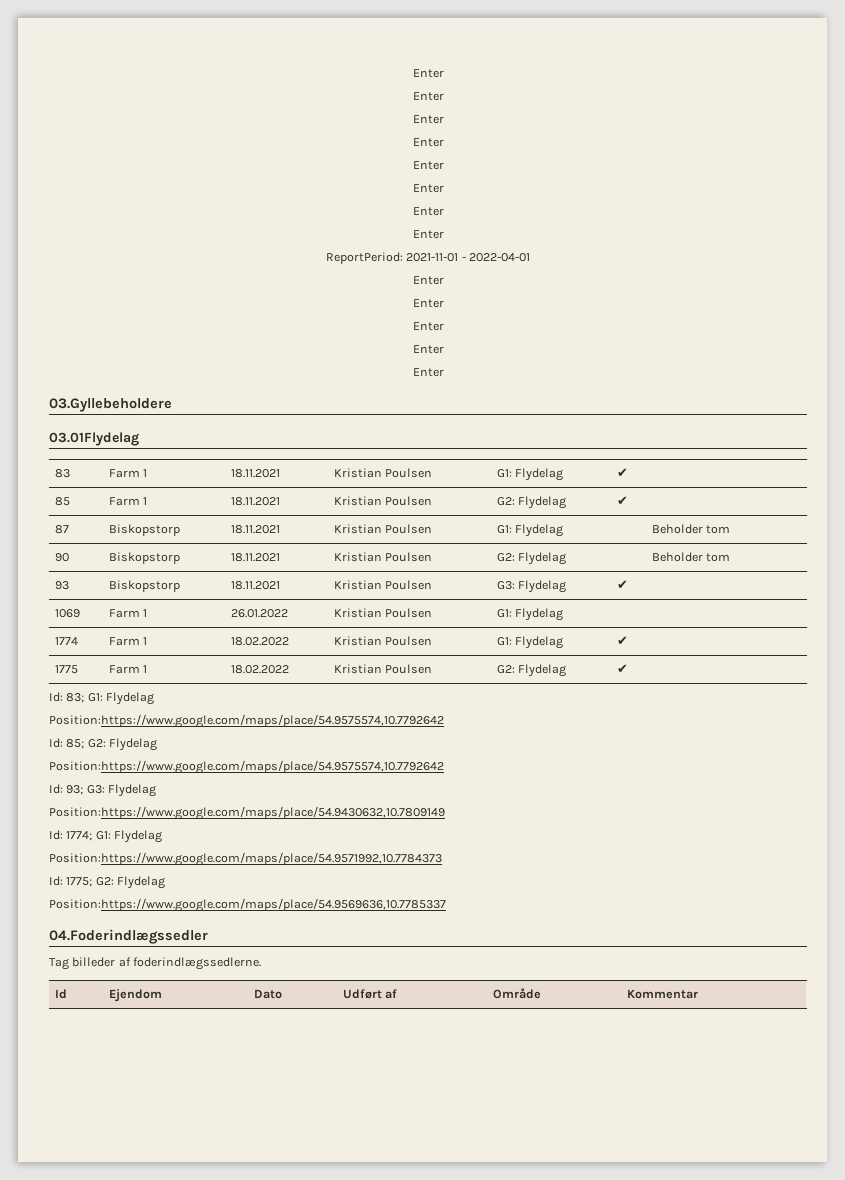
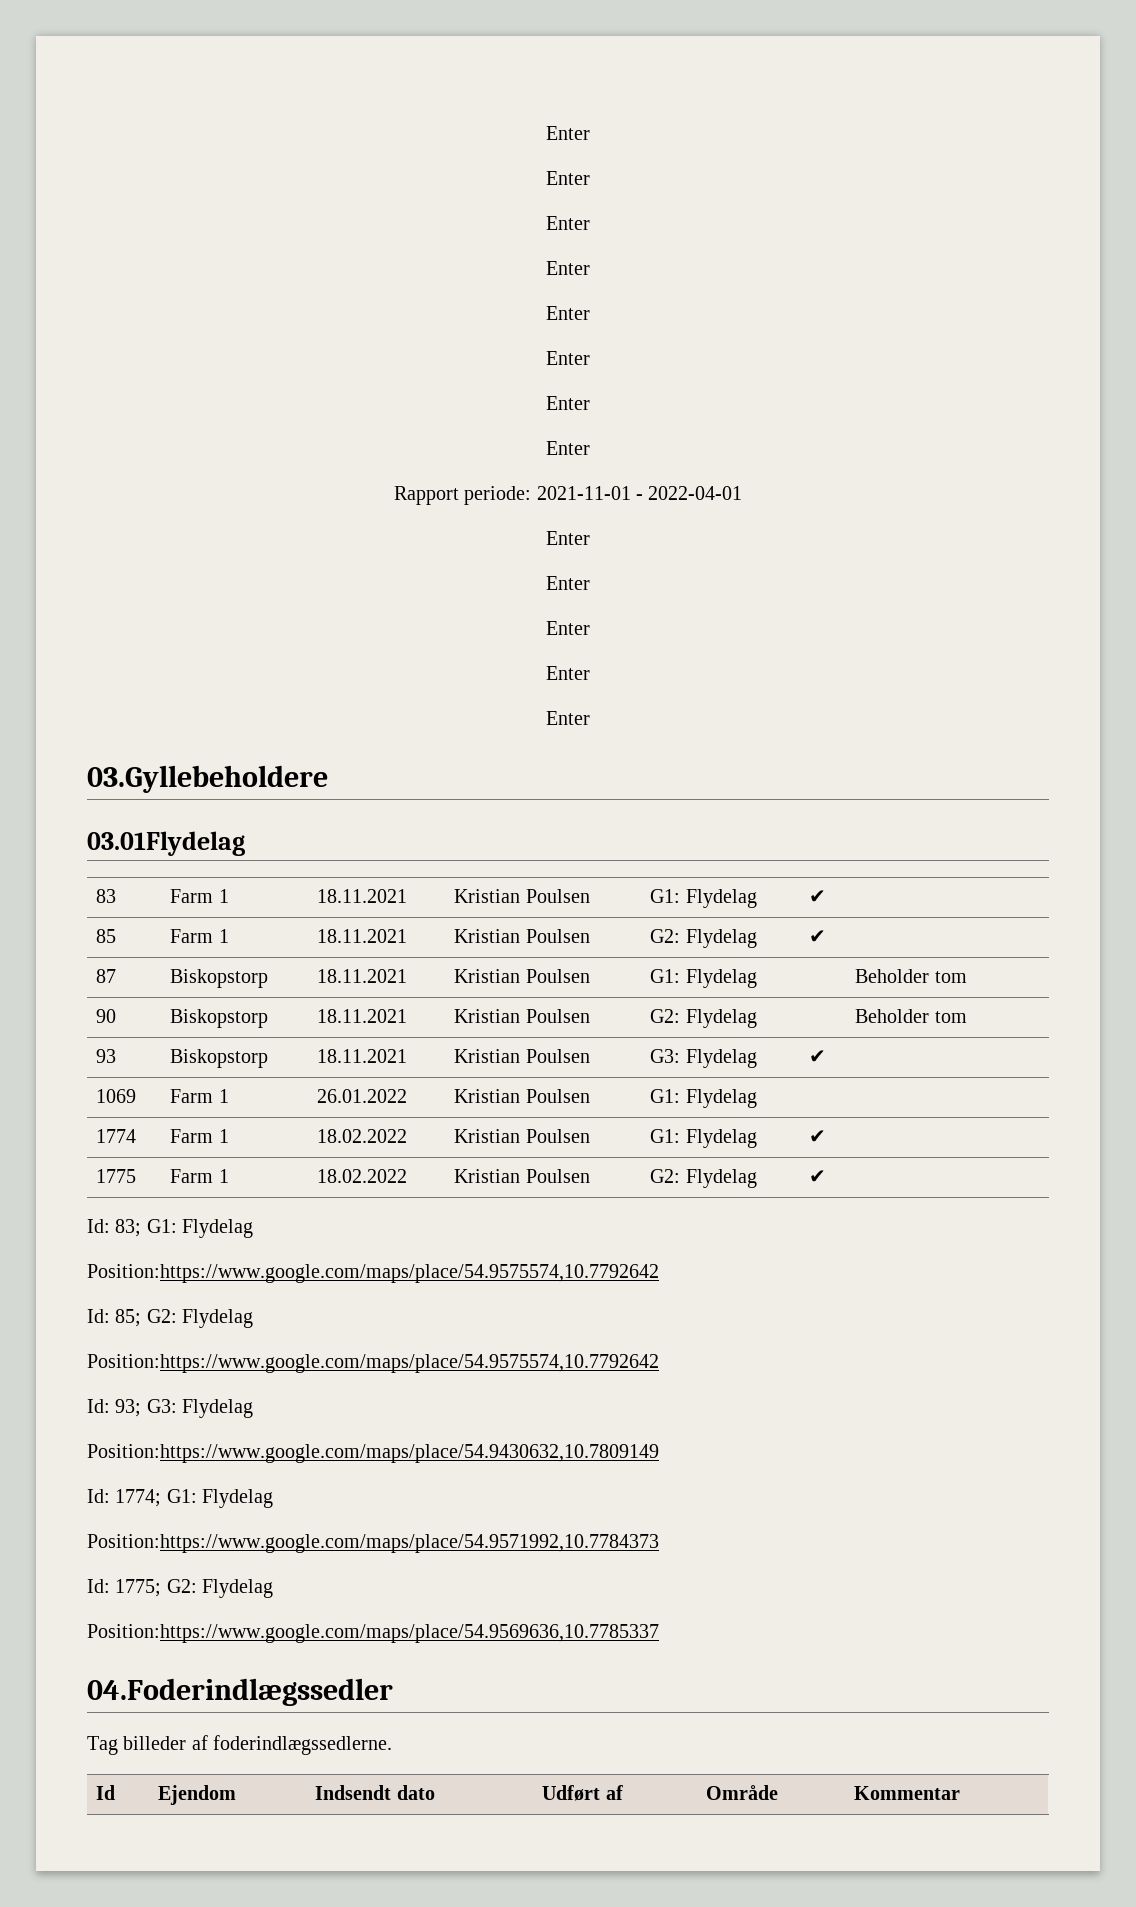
[325,252,403,264] ReportPeriod: -> [393,486,532,505] Rapport periode:
[253,989,282,999] Dato -> [315,1785,435,1800] Indsendt dato

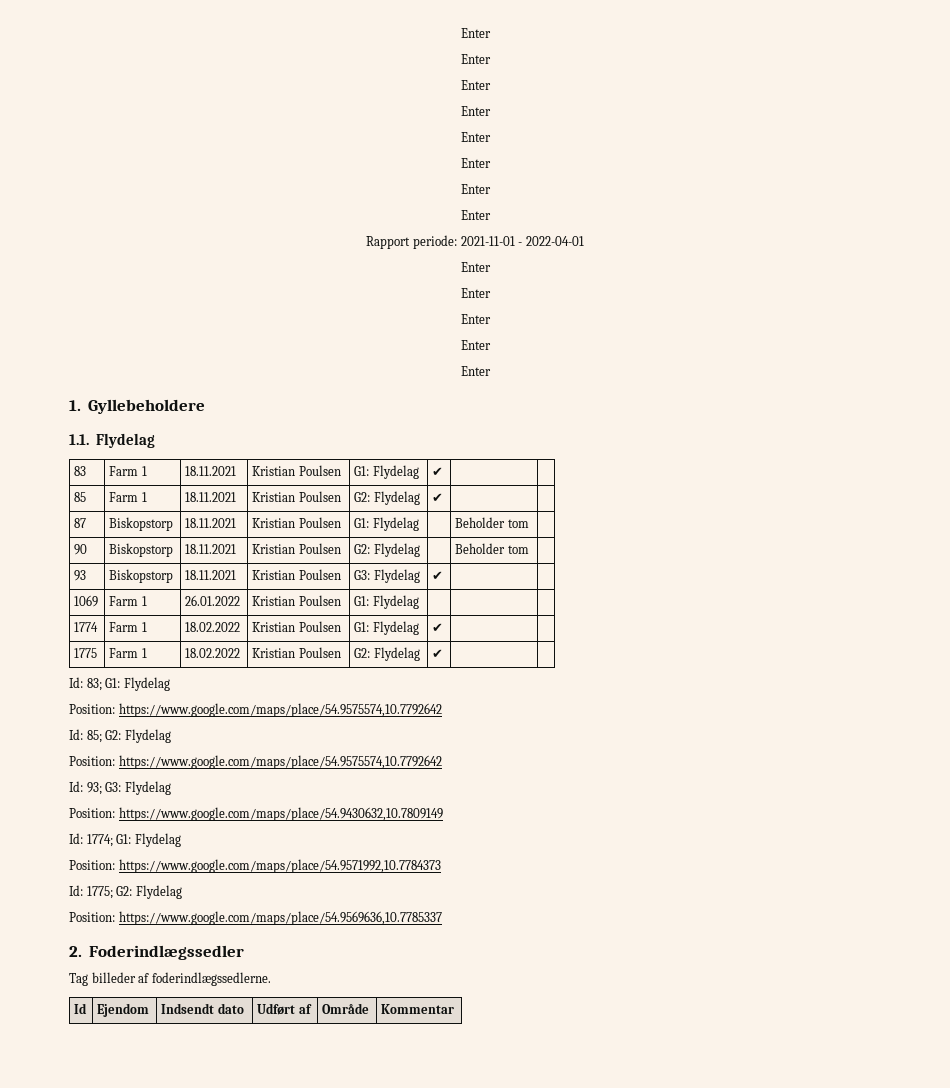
[87,765,328,793] [87,831,245,856] 03.Gyllebeholdere // 03.01Flydelag -> [69,399,205,414] [69,433,155,448] 1. Gyllebeholdere // 1.1. Flydelag
[87,1264,659,1283] Position:https://www.google.com/maps/place/54.9575574,10.7792642 -> [69,703,442,717] Position: https://www.google.com/maps/place/54.9575574,10.7792642
[87,1354,659,1373] Position:https://www.google.com/maps/place/54.9575574,10.7792642 -> [69,755,442,769] Position: https://www.google.com/maps/place/54.9575574,10.7792642
[87,1444,659,1463] Position:https://www.google.com/maps/place/54.9430632,10.7809149 -> [69,807,443,821] Position: https://www.google.com/maps/place/54.9430632,10.7809149
[87,1534,659,1553] Position:https://www.google.com/maps/place/54.9571992,10.7784373 -> [69,859,441,873] Position: https://www.google.com/maps/place/54.9571992,10.7784373
[87,1624,659,1643] [87,1678,393,1706] Position:https://www.google.com/maps/place/54.9569636,10.7785337 // 04.Foderindlægssedler -> [69,911,442,925] [69,945,244,960] Position: https://www.google.com/maps/place/54.9569636,10.7785337 // 2. Foderindlægssedler

